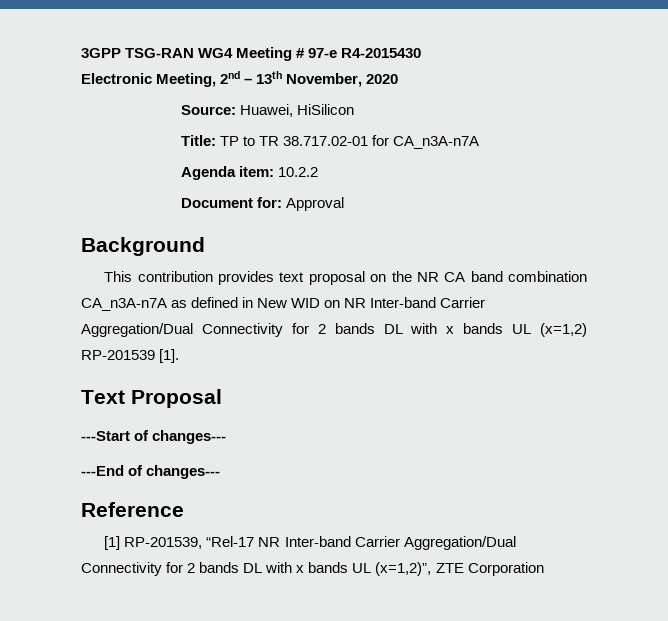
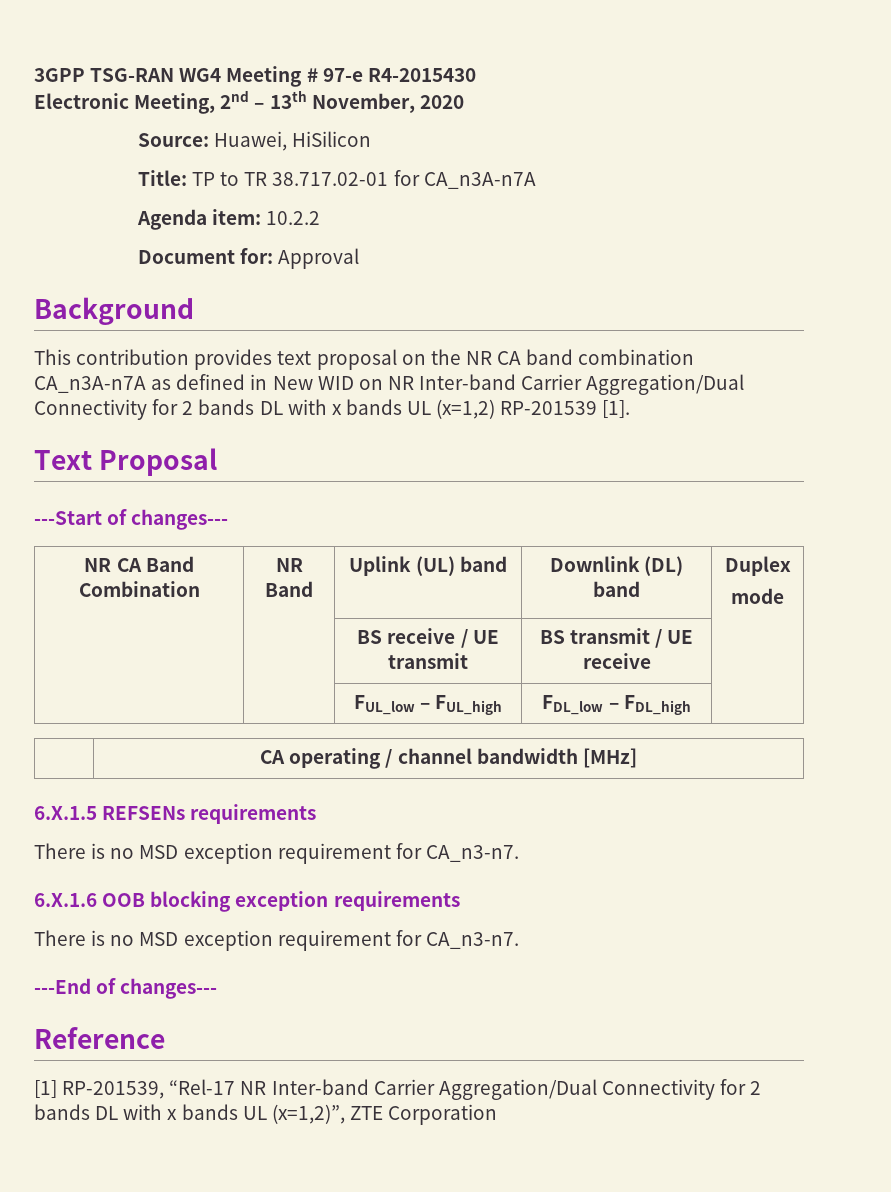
(227, 437) none -> [84,556,194,572] [78,581,200,597] [275,558,303,572] [265,581,313,597] [349,556,507,576] [549,556,684,576] [593,581,640,597] [724,556,791,576] [731,588,784,604] [357,628,499,648] [388,653,468,669] [539,628,694,648] [582,653,651,669] [353,695,503,715] [542,695,691,715] [260,748,637,769] [34,804,317,824] [34,843,519,864] [34,891,460,912] [34,930,519,951] // NR CA Band Combination | NR Band | Uplink (UL) band | Downlink (DL) band | Duplex // mode // | | BS receive / UE transmit | BS transmit / UE receive | // | | FUL_low – FUL_high | FDL_low – FDL_high | // | CA operating / channel bandwidth [MHz] // 6.X.1.5 REFSENs requirements // There is no MSD exception requirement for CA_n3-n7. // 6.X.1.6 OOB blocking exception requirements // There is no MSD exception requirement for CA_n3-n7.

